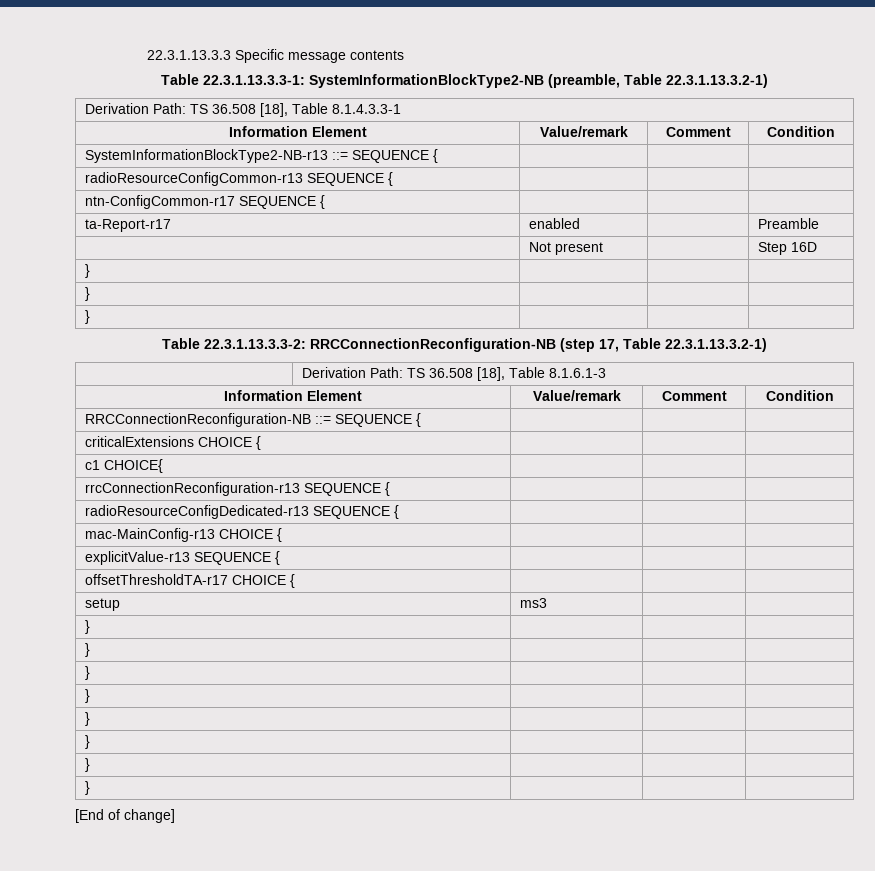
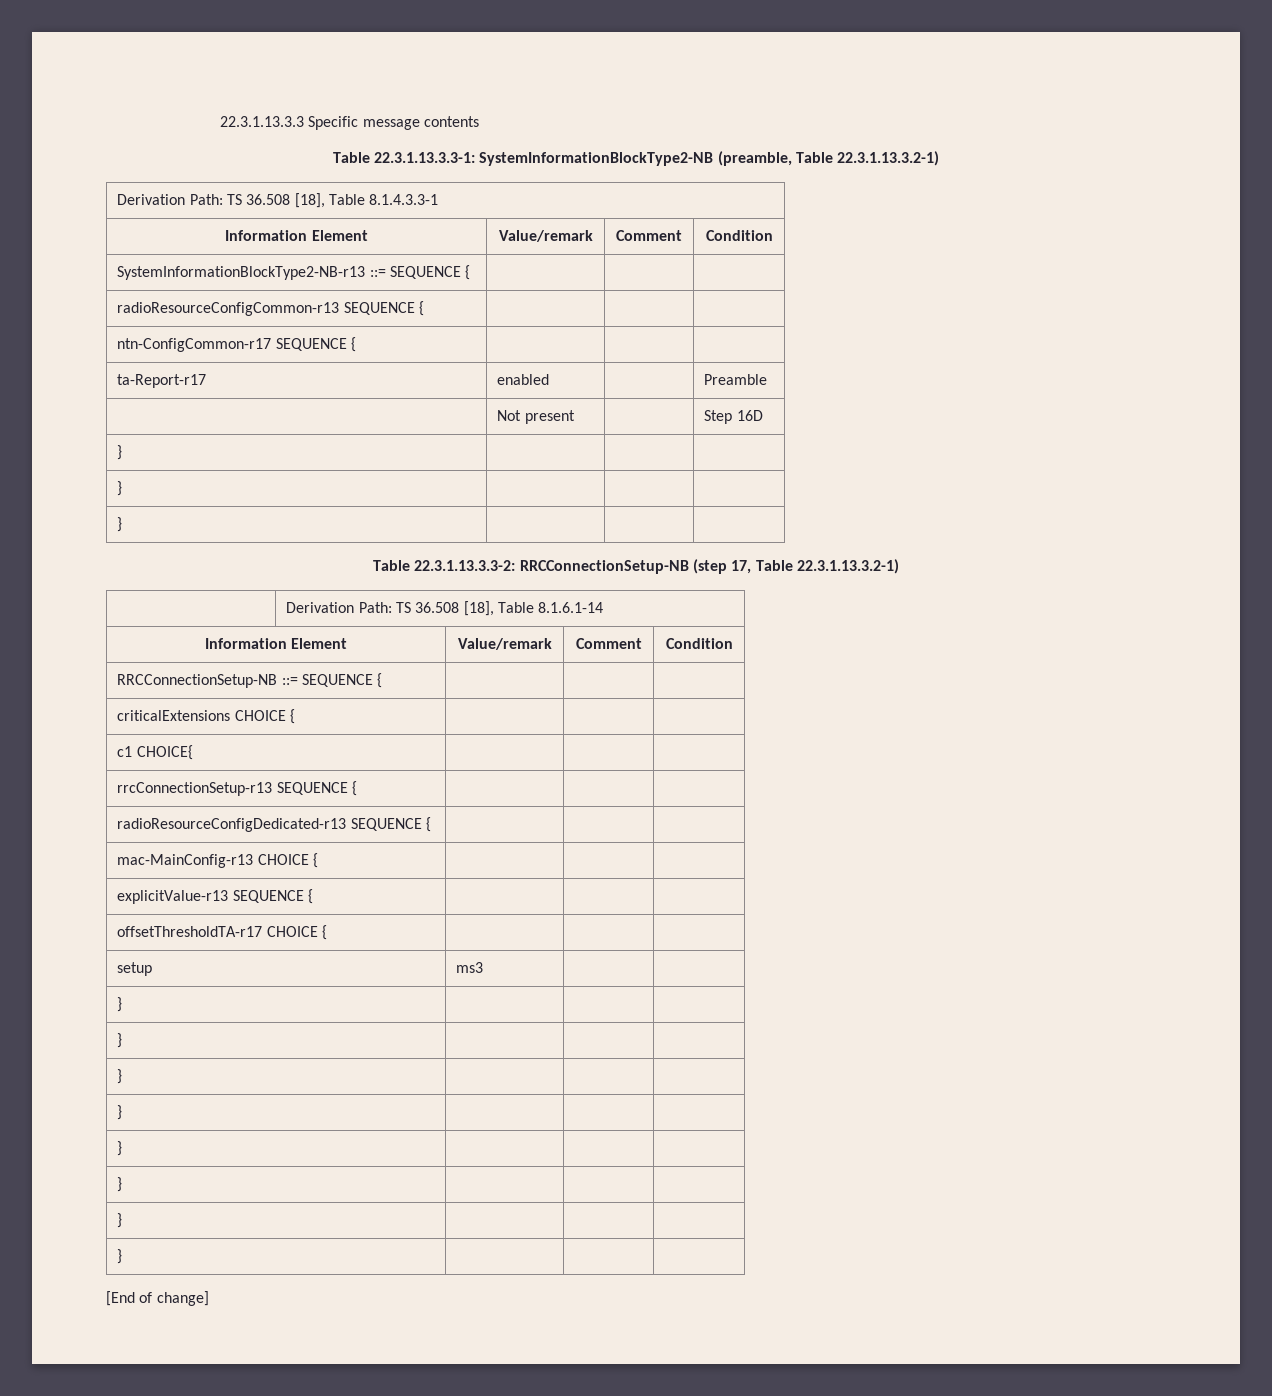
[310,338,556,352] RRCConnectionReconfiguration-NB -> [519,560,689,574] RRCConnectionSetup-NB
[548,368,606,378] [224,390,362,401] [532,390,621,401] [661,391,727,401] [765,390,834,401] [84,413,311,427] 8.1.6.1-3 // Information Element | Value/remark | Comment | Condition // RRCConnectionReconfiguration-NB -> [538,602,604,613] [204,638,348,649] [457,638,552,650] [575,638,642,649] [665,638,733,649] [117,674,278,688] 8.1.6.1-14 // Information Element | Value/remark | Comment | Condition // RRCConnectionSetup-NB
[84,482,300,496] rrcConnectionReconfiguration-r13 -> [117,782,273,796] rrcConnectionSetup-r13

